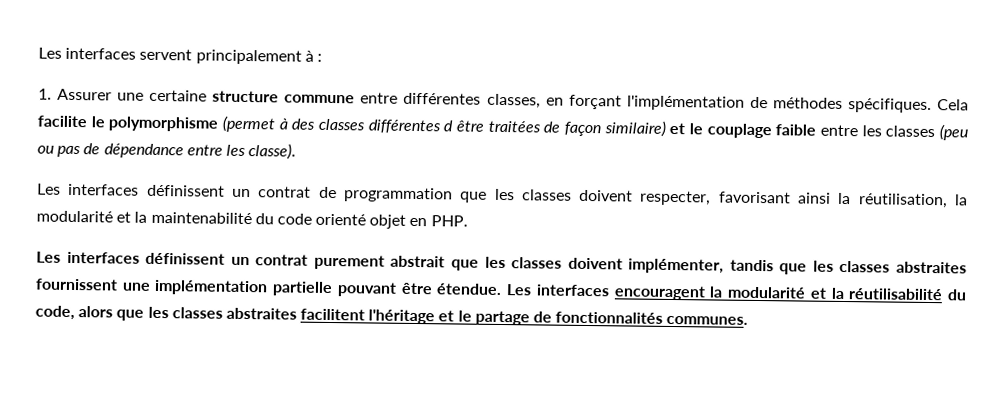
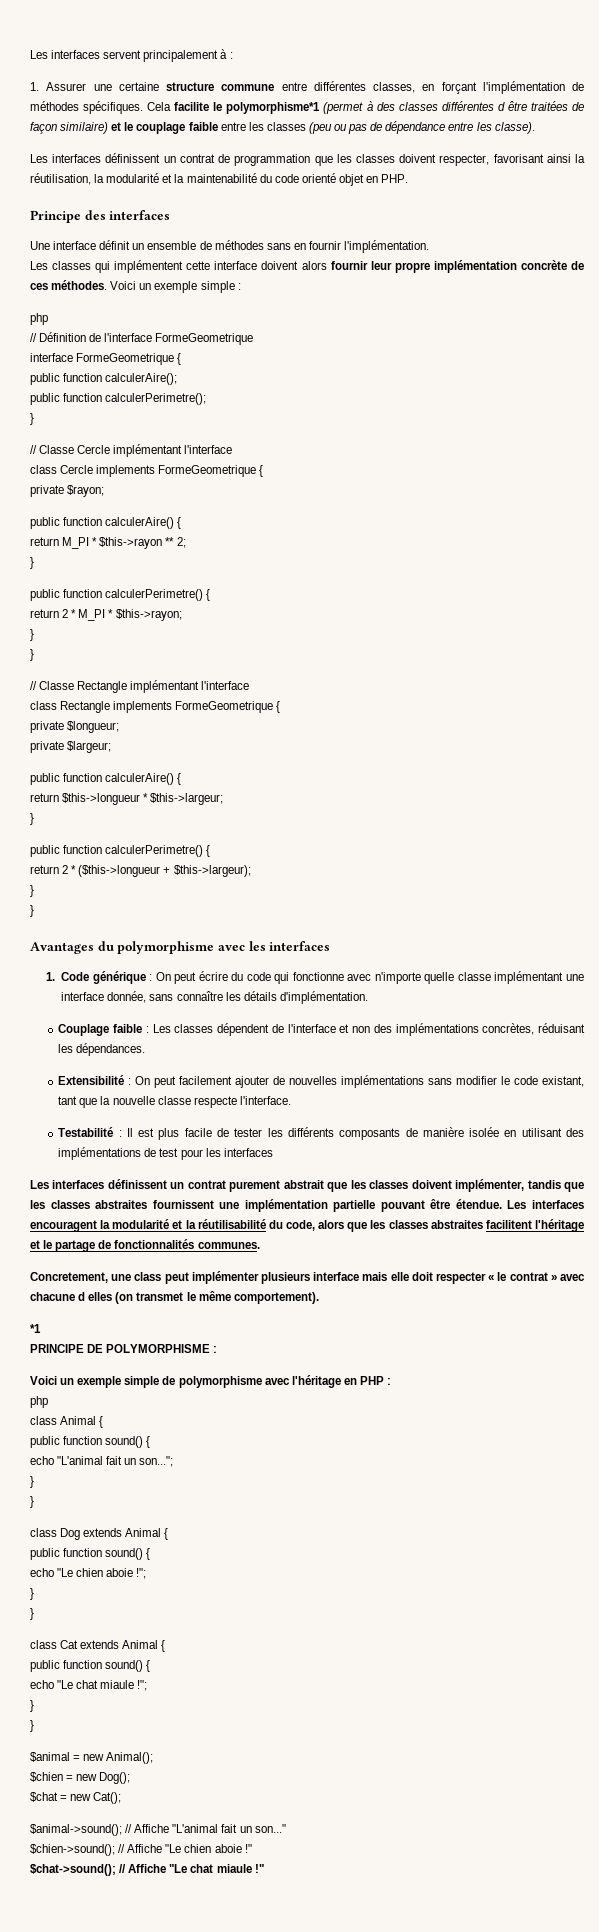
[108,116,219,132] polymorphisme -> [226,102,321,114] polymorphisme*1
(468, 221) none -> [30,210,171,223] [30,240,430,253] [30,260,585,273] [30,280,241,293] [30,313,48,325] [30,332,254,345] [30,353,182,365] [30,373,178,385] [30,393,207,405] [30,413,34,425] [30,444,233,457] [30,465,264,477] [30,485,105,497] [30,517,182,529] [30,537,186,549] [30,557,34,569] [30,589,211,601] [30,609,182,621] [30,629,34,641] [30,649,34,661] [30,680,250,693] [30,701,281,713] [30,721,120,733] [30,741,112,753] [30,773,182,785] [30,793,224,805] [30,813,34,825] [30,845,211,857] [30,865,251,877] [30,885,34,897] [30,905,34,917] [30,941,331,954] [45,971,585,984] [61,991,368,1004] [58,1023,585,1036] [58,1043,146,1056] [58,1075,584,1088] [58,1096,291,1108] [58,1127,585,1140] [58,1147,273,1160] // Principe des interfaces // Une interface définit un ensemble de méthodes sans en fournir l'implémentation. // Les classes qui implémentent cette interface doivent alors fournir leur propre implémentation concrète de ces méthodes. Voici un exemple simple : // php // // Définition de l'interface FormeGeometrique // interface FormeGeometrique { // public function calculerAire(); // public function calculerPerimetre(); // } // // Classe Cercle implémentant l'interface // class Cercle implements FormeGeometrique { // private $rayon; // public function calculerAire() { // return M_PI * $this->rayon ** 2; // } // public function calculerPerimetre() { // return 2 * M_PI * $this->rayon; // } // } // // Classe Rectangle implémentant l'interface // class Rectangle implements FormeGeometrique { // private $longueur; // private $largeur; // public function calculerAire() { // return $this->longueur * $this->largeur; // } // public function calculerPerimetre() { // return 2 * ($this->longueur + $this->largeur); // } // } // Avantages du polymorphisme avec les interfaces // 1. Code générique : On peut écrire du code qui fonctionne avec n'importe quelle classe implémentant une interface donnée, sans connaître les détails d'implémentation. // Couplage faible : Les classes dépendent de l'interface et non des implémentations concrètes, réduisant les dépendances. // Extensibilité : On peut facilement ajouter de nouvelles implémentations sans modifier le code existant, tant que la nouvelle classe respecte l'interface. // Testabilité : Il est plus facile de tester les différents composants de manière isolée en utilisant des implémentations de test pour les interfaces
(749, 320) none -> [30,1271,585,1284] [30,1291,319,1304] [30,1324,41,1333] [30,1344,218,1353] [30,1375,392,1388] [30,1396,48,1408] [30,1416,104,1428] [30,1436,151,1448] [30,1456,174,1467] [30,1476,34,1488] [30,1496,34,1508] [30,1528,169,1540] [30,1548,151,1560] [30,1568,147,1579] [30,1588,34,1600] [30,1608,34,1620] [30,1640,166,1652] [30,1660,151,1672] [30,1680,148,1691] [30,1700,34,1712] [30,1720,34,1732] [30,1752,154,1764] [30,1772,131,1784] [30,1792,122,1804] [30,1824,286,1836] [30,1844,252,1856] [30,1864,264,1876] // Concretement, une class peut implémenter plusieurs interface mais elle doit respecter « le contrat » avec chacune d elles (on transmet le même comportement). // *1 // PRINCIPE DE POLYMORPHISME : // Voici un exemple simple de polymorphisme avec l'héritage en PHP : // php // class Animal { // public function sound() { // echo "L'animal fait un son..."; // } // } // class Dog extends Animal { // public function sound() { // echo "Le chien aboie !"; // } // } // class Cat extends Animal { // public function sound() { // echo "Le chat miaule !"; // } // } // $animal = new Animal(); // $chien = new Dog(); // $chat = new Cat(); // $animal->sound(); // Affiche "L'animal fait un son..." // $chien->sound(); // Affiche "Le chien aboie !" // $chat->sound(); // Affiche "Le chat miaule !"

